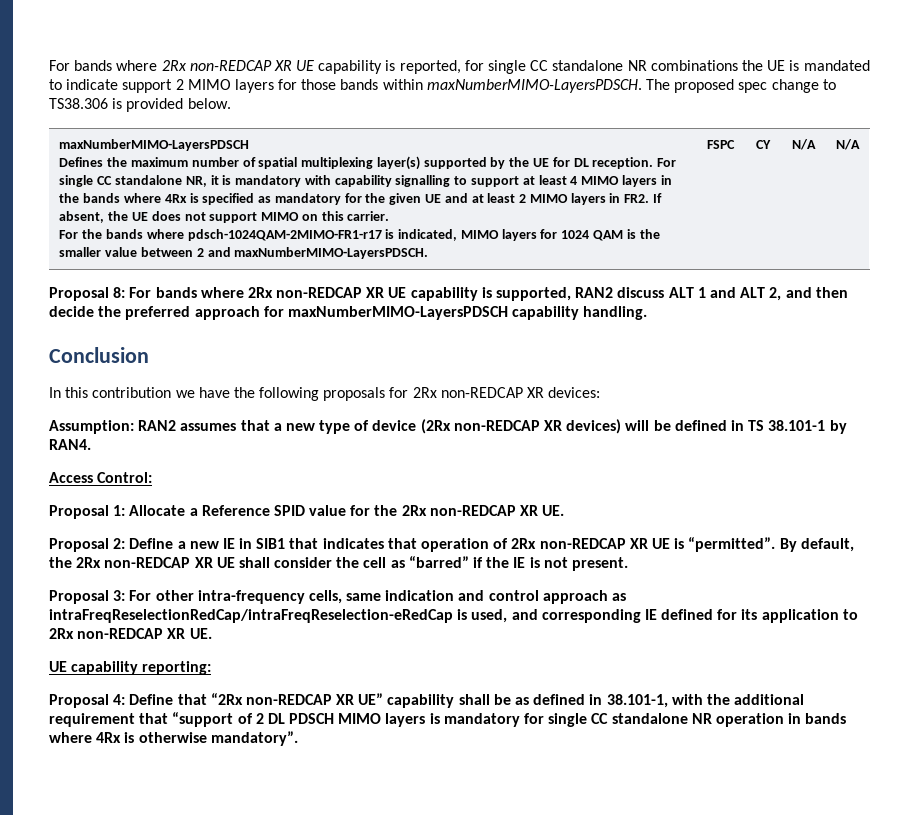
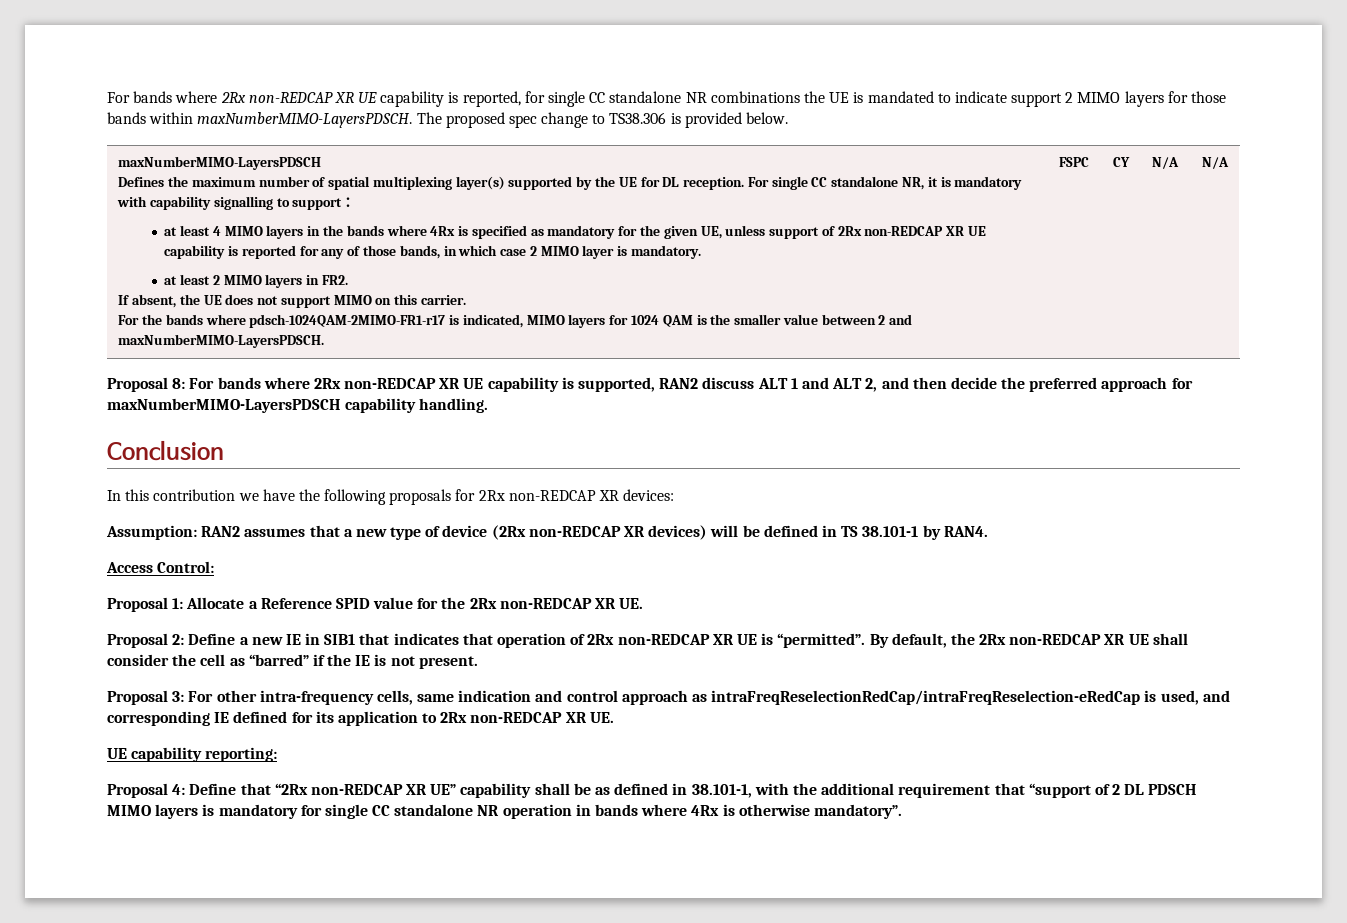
(520, 181) none -> [341,197,356,207] ： //
[425,193,468,203] UE and -> [700,225,987,239] [164,245,702,259] UE, unless support of 2Rx non-REDCAP XR UE capability is reported for any of those bands, in which case 2 MIMO layer is mandatory. //
(650, 198) none -> (348, 280) //

